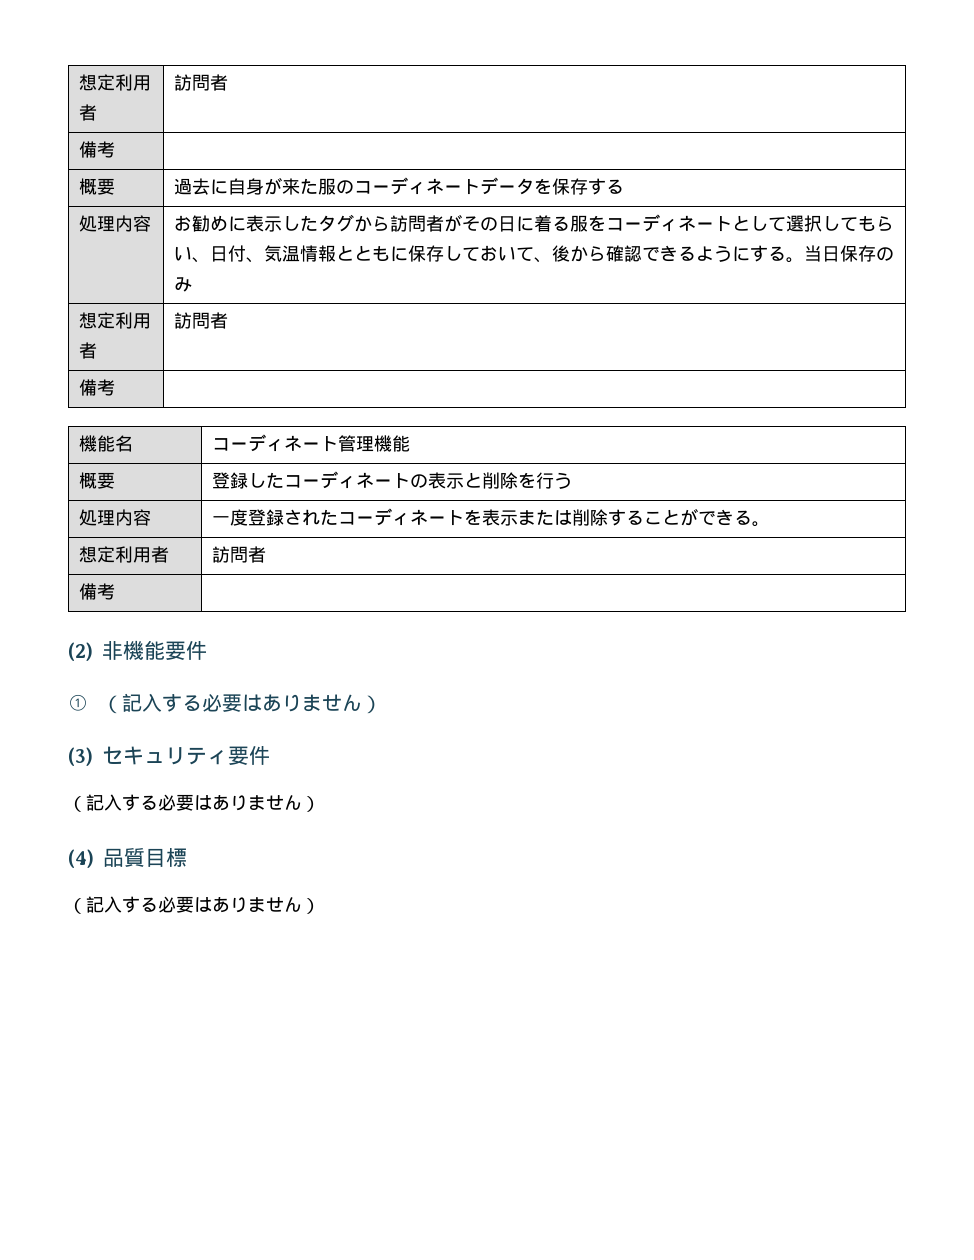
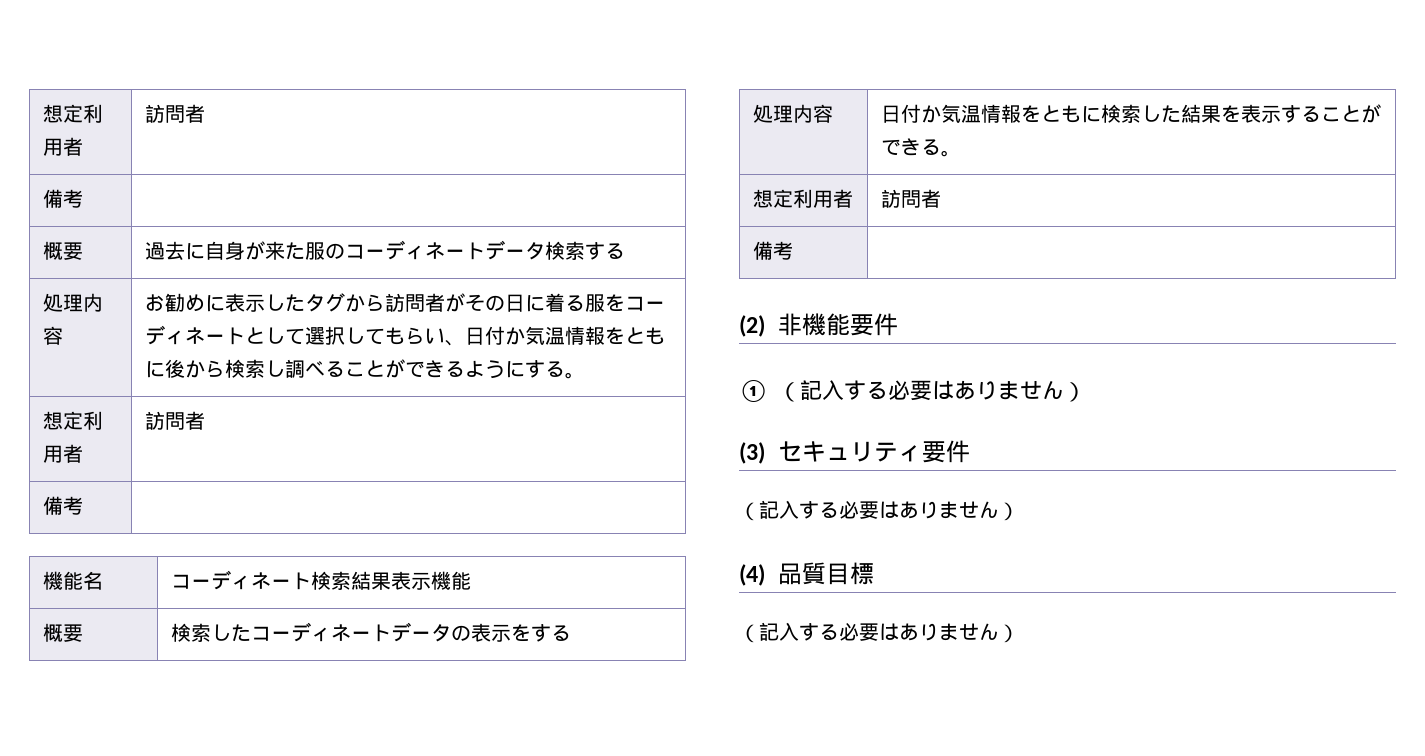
[533,178,588,195] を保存 -> [545,241,586,260] 検索
[245,245,642,263] 、気温情報とともに保存しておいて、後から確認 -> [505,326,666,345] [145,359,406,378] か気温情報をともに後から検索し調べることが
[803,245,894,262] [173,277,192,292] 当日保存のみ -> (586, 375) none
[337,435,374,452] 管理 -> [311,571,432,590] 検索結果表示
[211,472,248,489] 登録 -> [171,623,212,642] 検索
[409,472,572,489] [78,509,151,526] [211,508,608,526] の表示と削除を行う // 処理内容 | 一度登録されたコーディネートを表示または削除 -> [391,622,572,642] [753,104,834,123] [881,104,1282,123] データの表示をする // 処理内容 | 日付か気温情報をともに検索した結果を表示

